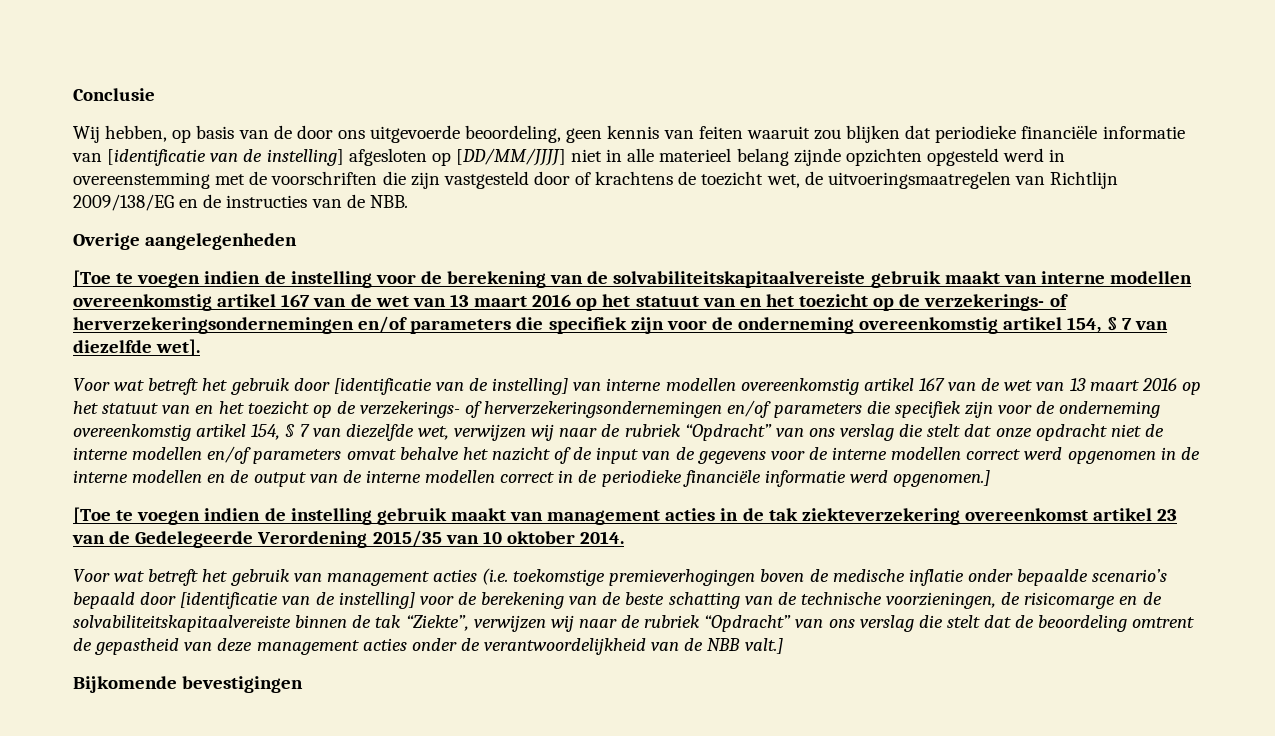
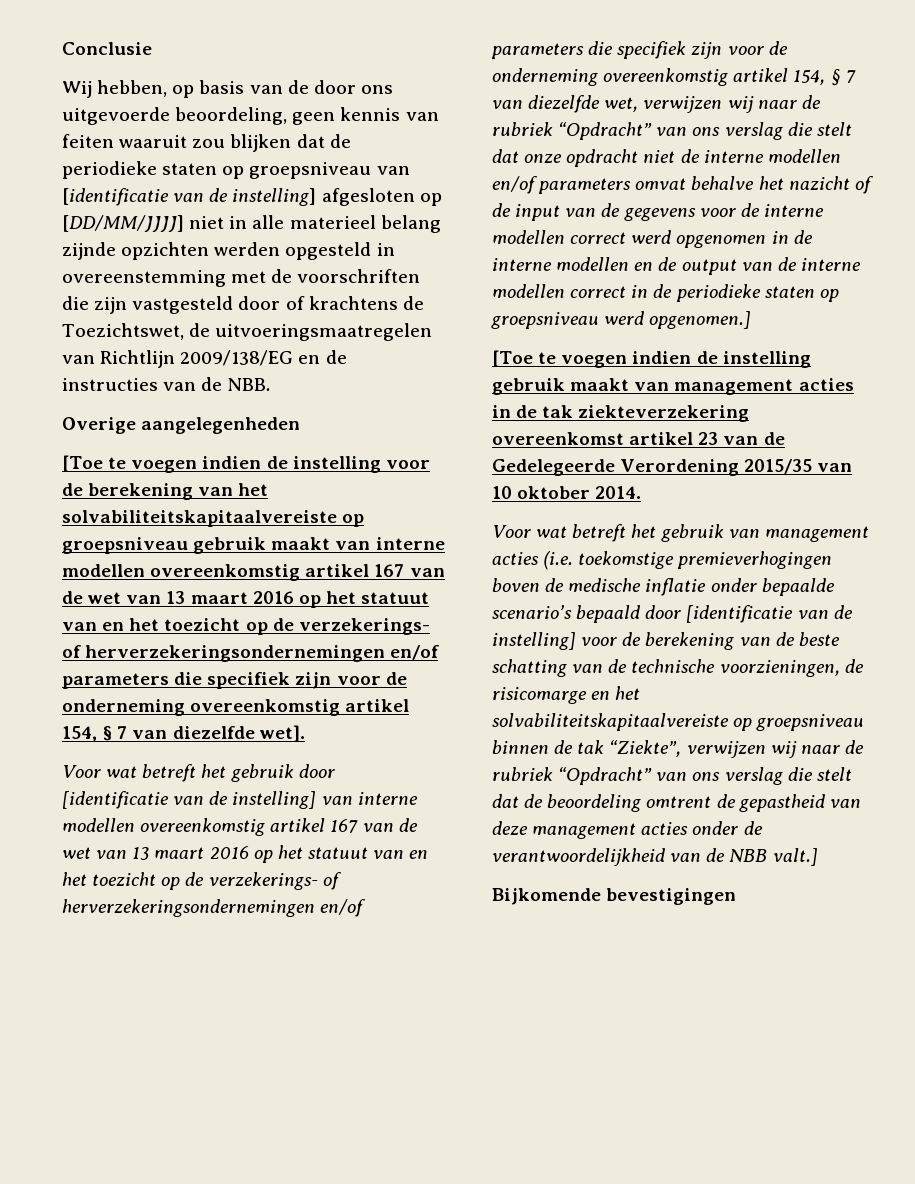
[935,125,1185,143] periodieke financiële informatie -> [329,134,351,148] [62,161,372,179] de periodieke staten op groepsniveau
[926,148,1045,166] opgesteld werd -> [214,242,372,260] werden opgesteld
[701,171,800,188] toezicht wet, -> [62,323,184,340] Toezichtswet,
[587,271,866,288] de solvabiliteitskapitaalvereiste -> [238,483,269,496] [62,510,365,527] [62,537,188,554] het solvabiliteitskapitaalvereiste op groepsniveau
[682,470,846,487] financiële informatie -> [764,286,839,302] [491,312,599,329] staten op groepsniveau
[1142,592,1162,605] [73,615,291,632] de solvabiliteitskapitaalvereiste -> [615,686,641,700] [492,713,865,731] het solvabiliteitskapitaalvereiste op groepsniveau

